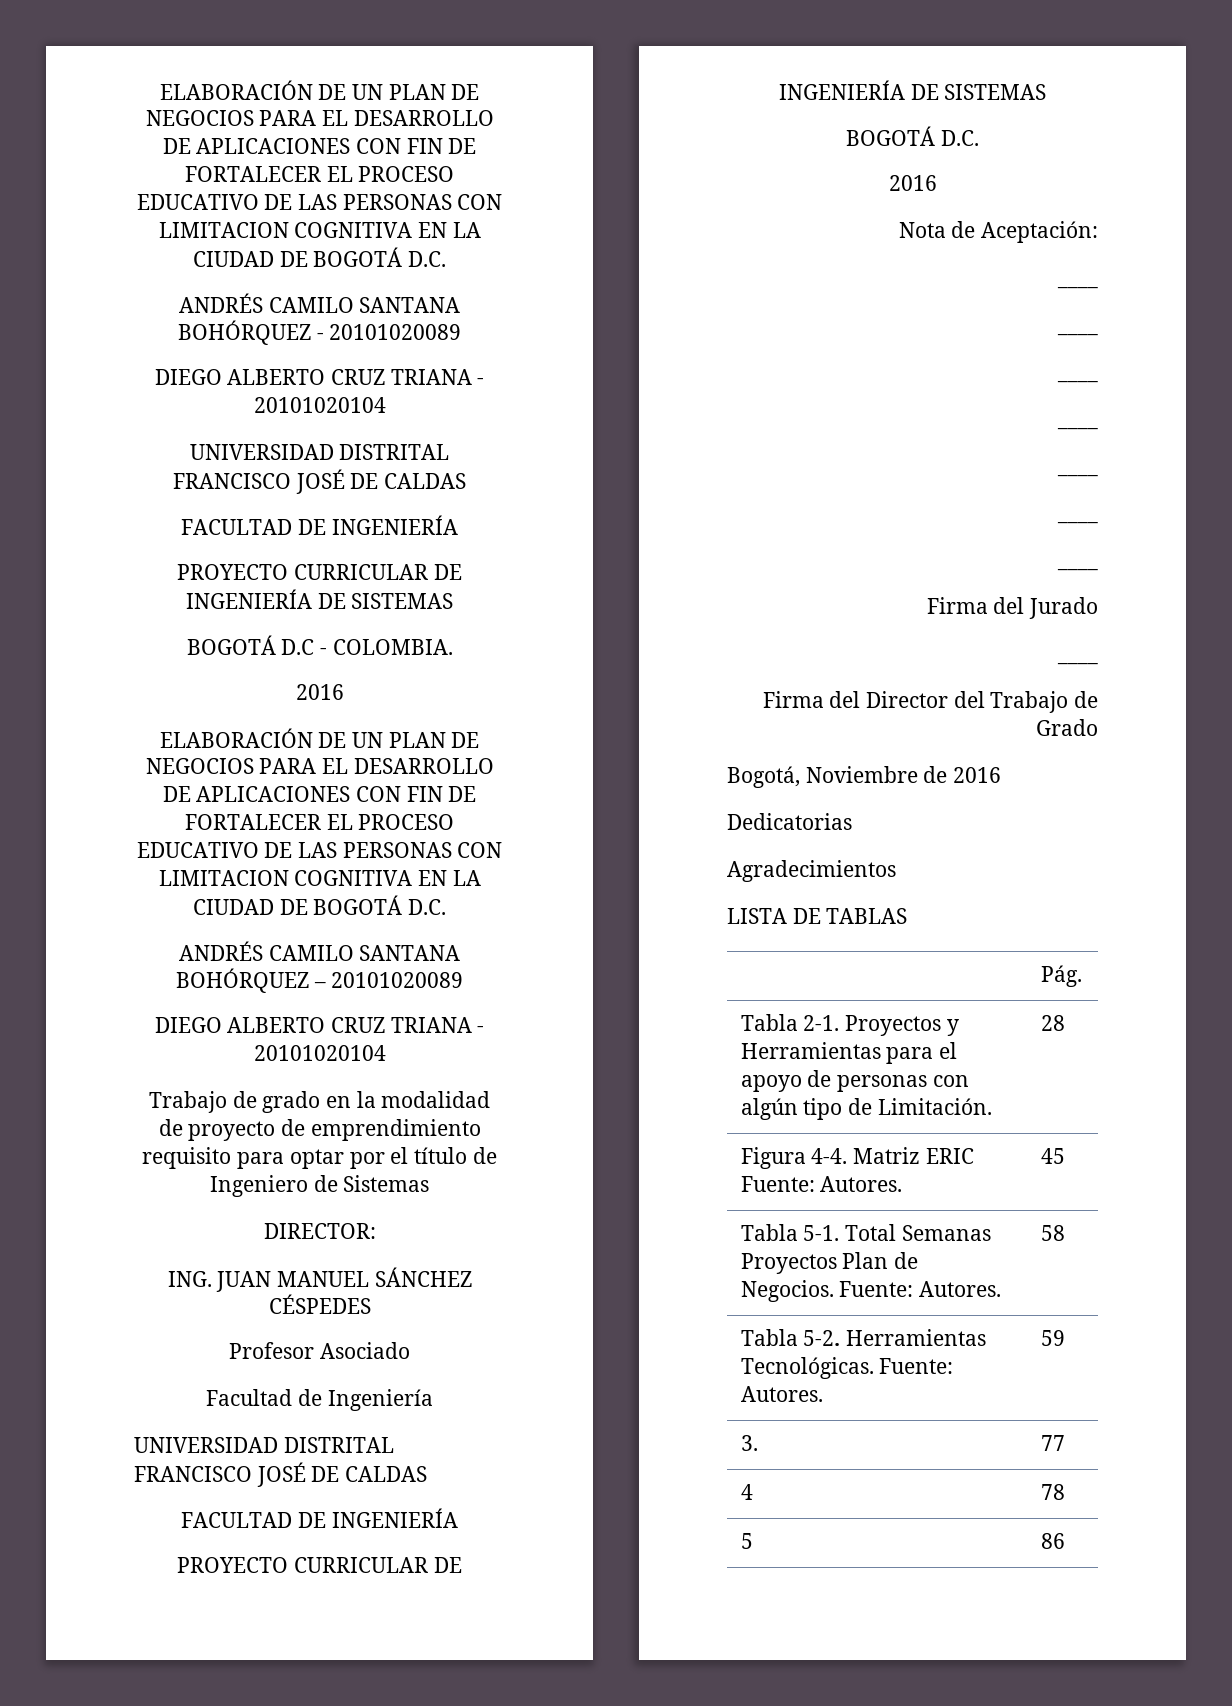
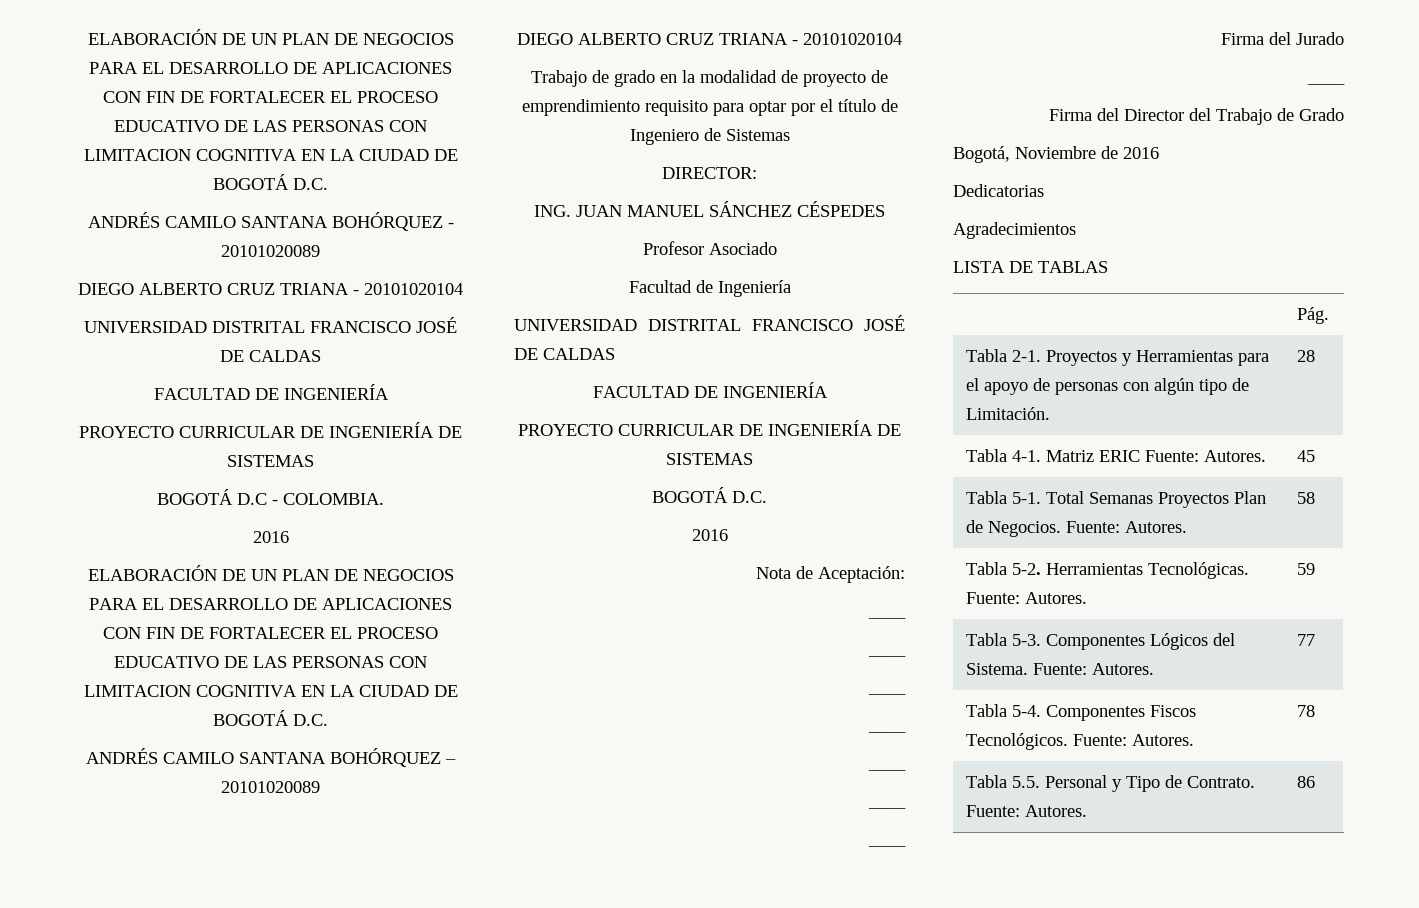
[740,1147,848,1169] Figura 4-4. -> [965,449,1041,462] Tabla 4-1.
[740,1435,758,1451] [1040,1435,1065,1451] [740,1484,753,1500] [1040,1484,1065,1500] [740,1533,753,1549] 3. | 77 // 4 | 78 // 5 -> [965,633,1235,650] [965,663,1154,675] [1296,634,1315,646] [965,704,1196,721] [965,733,1194,750] [1296,705,1315,717] [965,775,1255,792] [965,805,1087,817] Tabla 5-3. Componentes Lógicos del Sistema. Fuente: Autores. | 77 // Tabla 5-4. Componentes Fiscos Tecnológicos. Fuente: Autores. | 78 // Tabla 5.5. Personal y Tipo de Contrato. Fuente: Autores.

